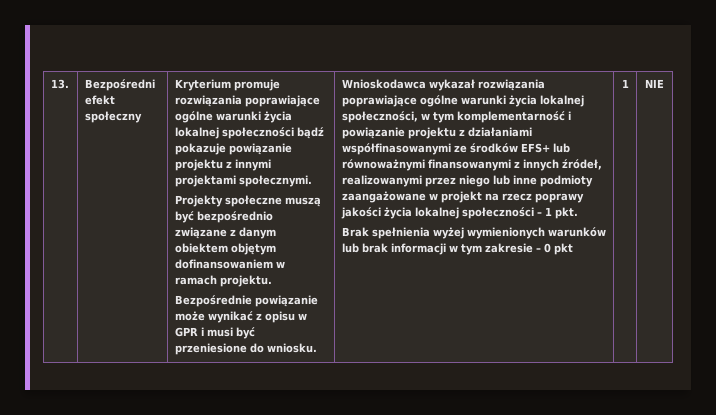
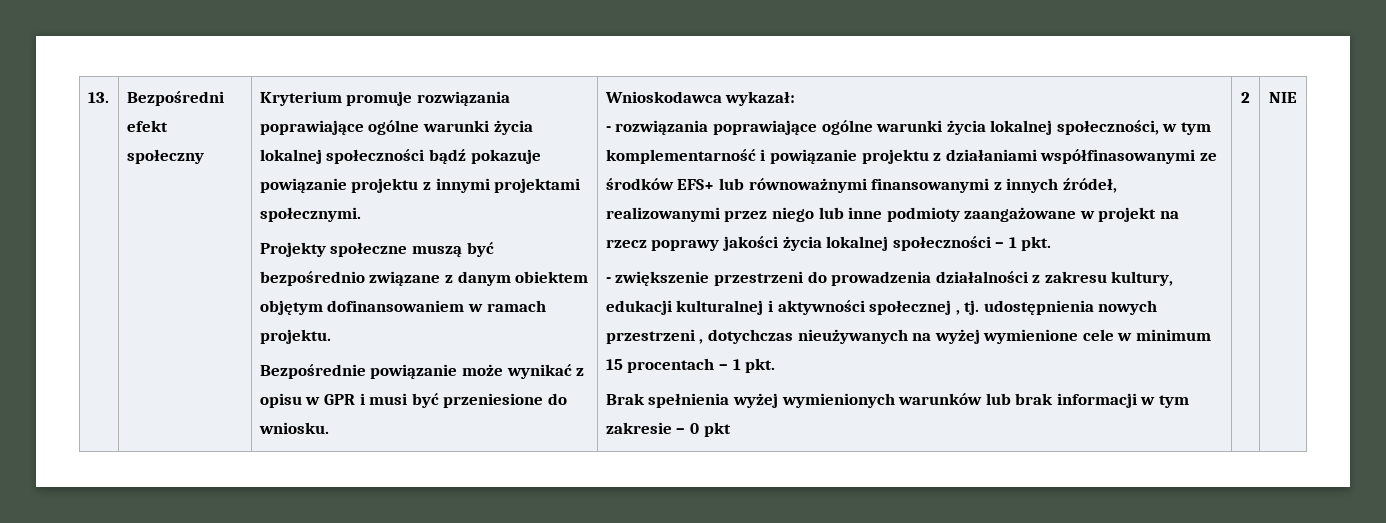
[428,79,475,91] wykazał -> [725,91,796,106] [605,126,611,132] wykazał: // -
(578, 213) none -> [605,271,1174,286] [605,300,1158,315] [605,329,1212,344] [605,358,776,373] // - zwiększenie przestrzeni do prowadzenia działalności z zakresu kultury, edukacji kulturalnej i aktywności społecznej , tj. udostępnienia nowych przestrzeni , dotychczas nieużywanych na wyżej wymienione cele w minimum 15 procentach – 1 pkt.
[621,79,629,88] 1 -> [1241,92,1250,103] 2

